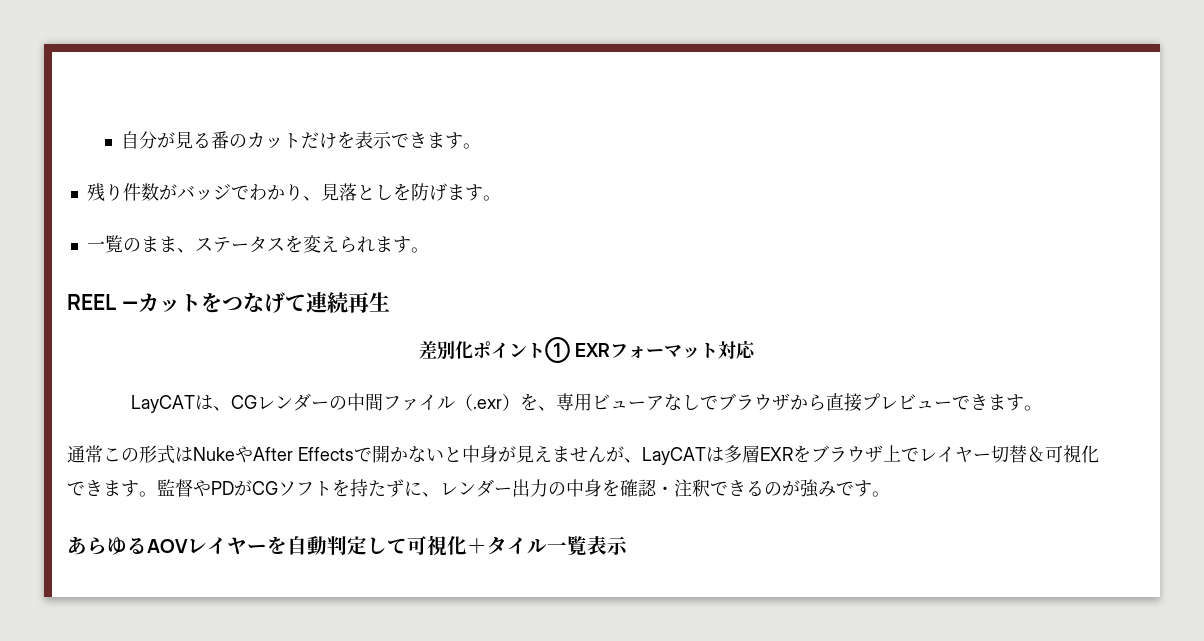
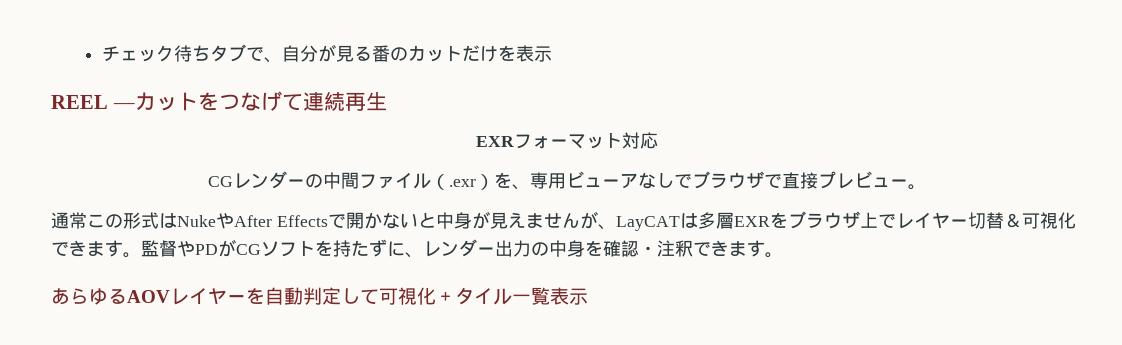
(121, 140) none -> [102,44,283,63] チェック待ちタブで、
[391,132,482,149] [86,183,501,202] [86,235,429,253] できます。 // 残り件数がバッジでわかり、見落としを防げます。 // 一覧のまま、ステータスを変えられます。 -> (553, 54) none
[418,337,570,363] 差別化ポイント① -> (387, 101) none
[130,395,231,413] LayCATは、 -> (658, 140) none
[789,394,826,411] から -> [763,174,782,188] で
[951,394,1024,411] できます -> (908, 183) none
[746,479,854,498] るのが強みで -> [729,241,747,256] ま

